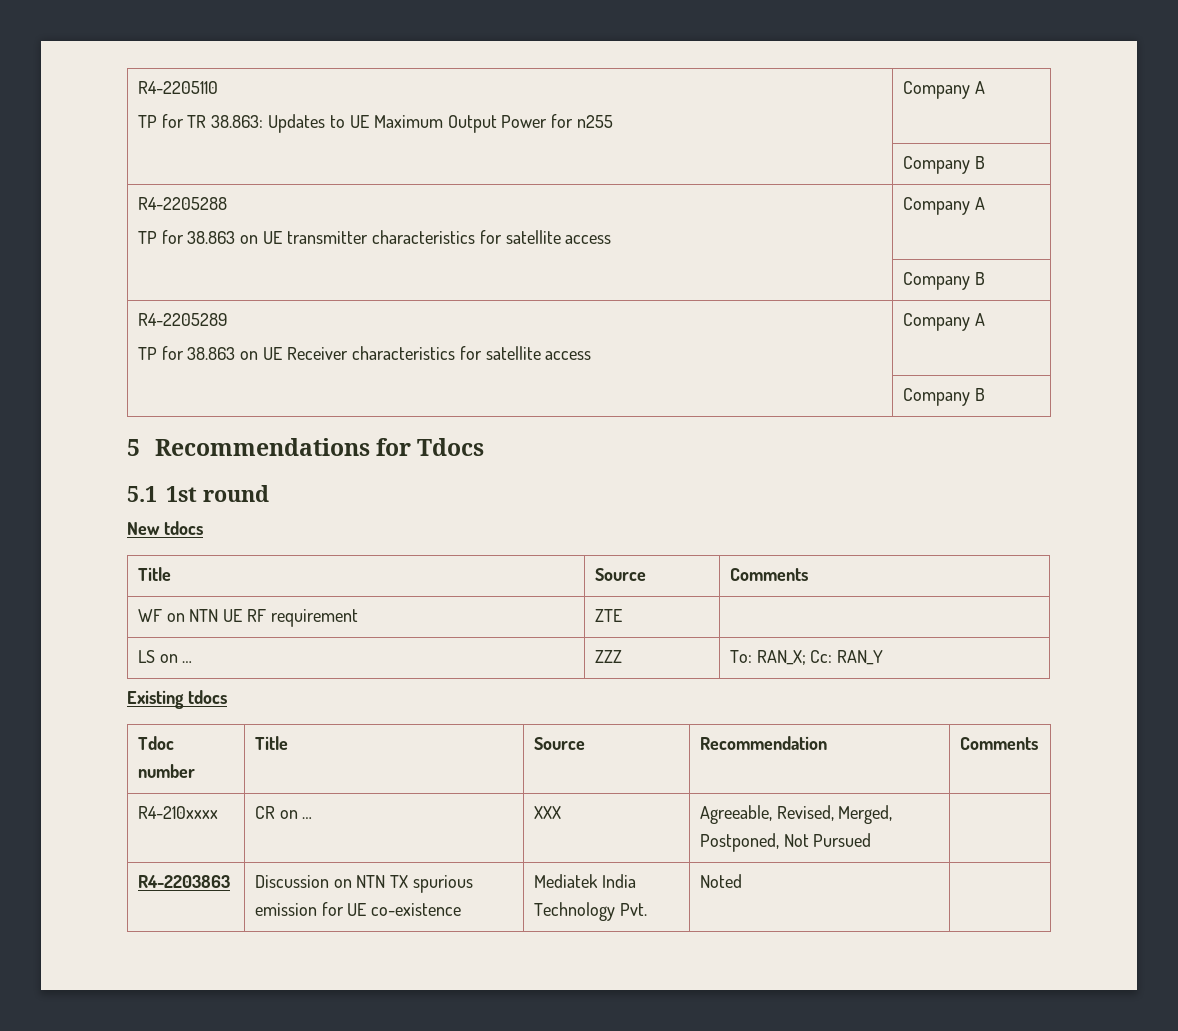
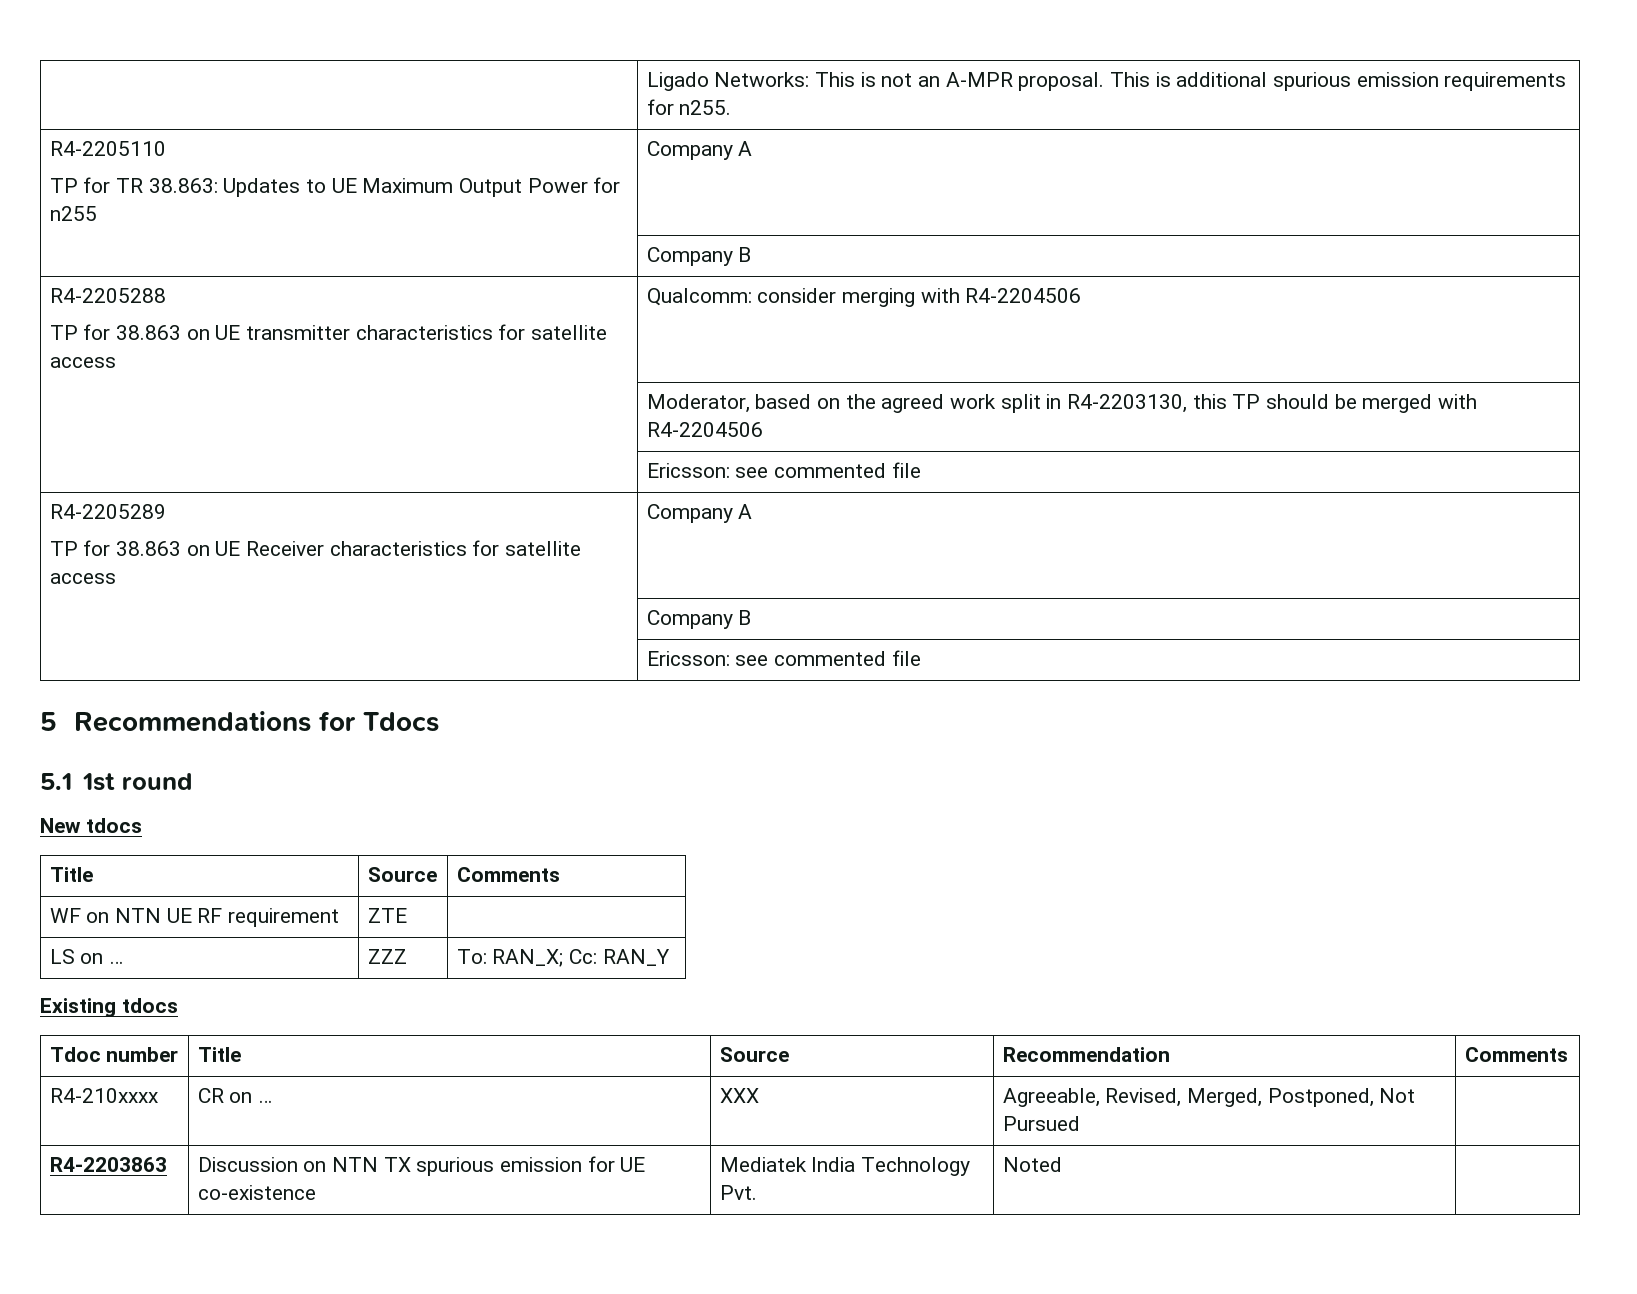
(137, 87) none -> [646,72,1567,91] [646,99,732,115] | Ligado Networks: This is not an A-MPR proposal. This is additional spurious emission requirements for n255. //
[902,197,985,215] [902,272,985,290] Company A // | Company B -> [646,288,1082,307] [646,394,1478,413] [646,422,763,437] [646,462,921,478] Qualcomm: consider merging with R4-2204506 // | Moderator, based on the agreed work split in R4-2203130, this TP should be merged with R4-2204506 // | Ericsson: see commented file
(985, 394) none -> [646,650,921,666] // | Ericsson: see commented file

